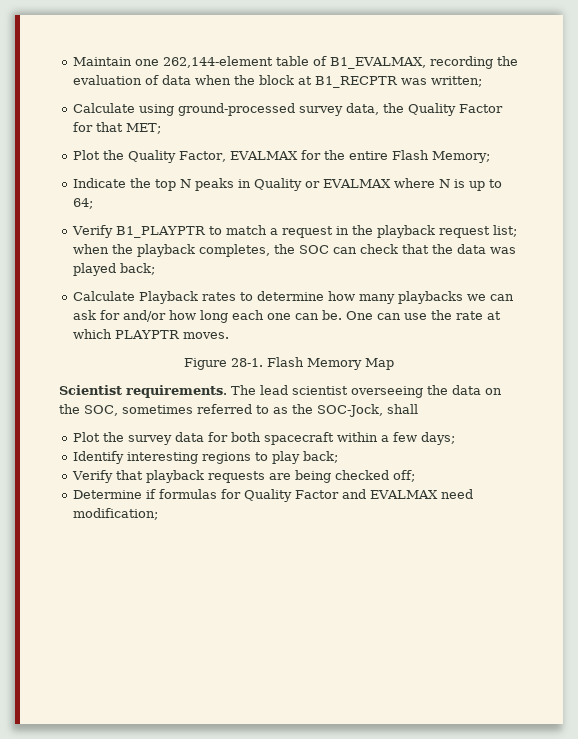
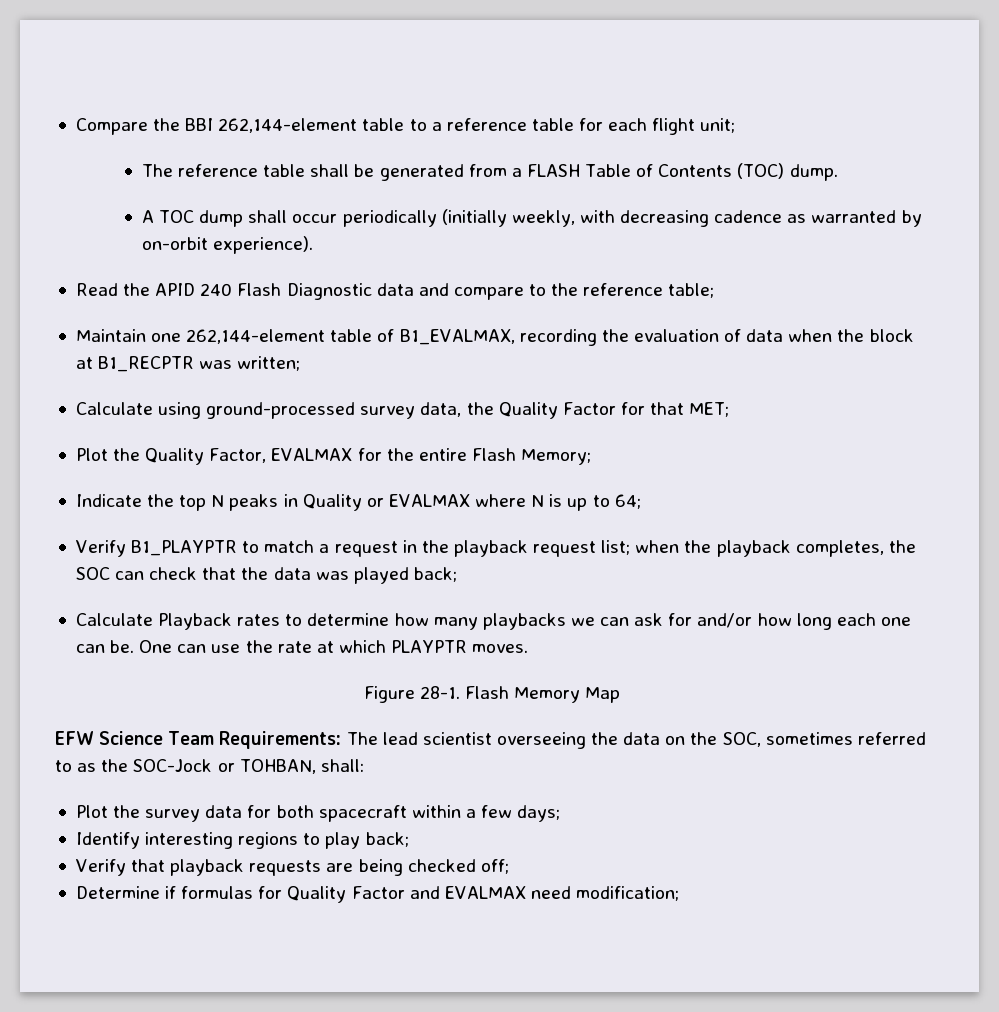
(72, 61) none -> [75,118,736,135] [141,163,838,181] [141,209,922,227] [141,236,314,254] [75,283,715,300] Compare the BBI 262,144-element table to a reference table for each flight unit; // The reference table shall be generated from a FLASH Table of Contents (TOC) dump. // A TOC dump shall occur periodically (initially weekly, with decreasing cadence as warranted by on-orbit experience). // Read the APID 240 Flash Diagnostic data and compare to the reference table; //
[59,385,227,398] Scientist requirements. -> [55,731,342,749] EFW Science Team Requirements:
[317,404,418,417] SOC-Jock, shall -> [133,759,364,774] SOC-Jock or TOHBAN, shall:

